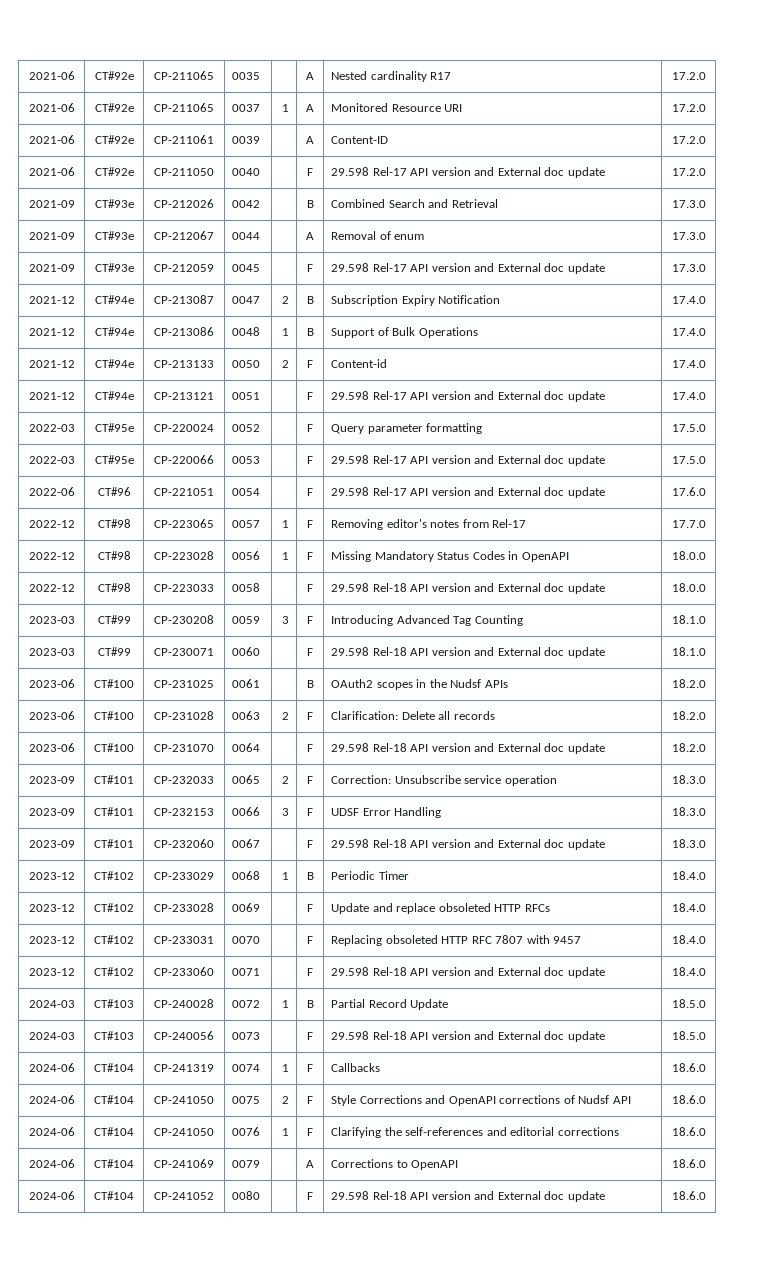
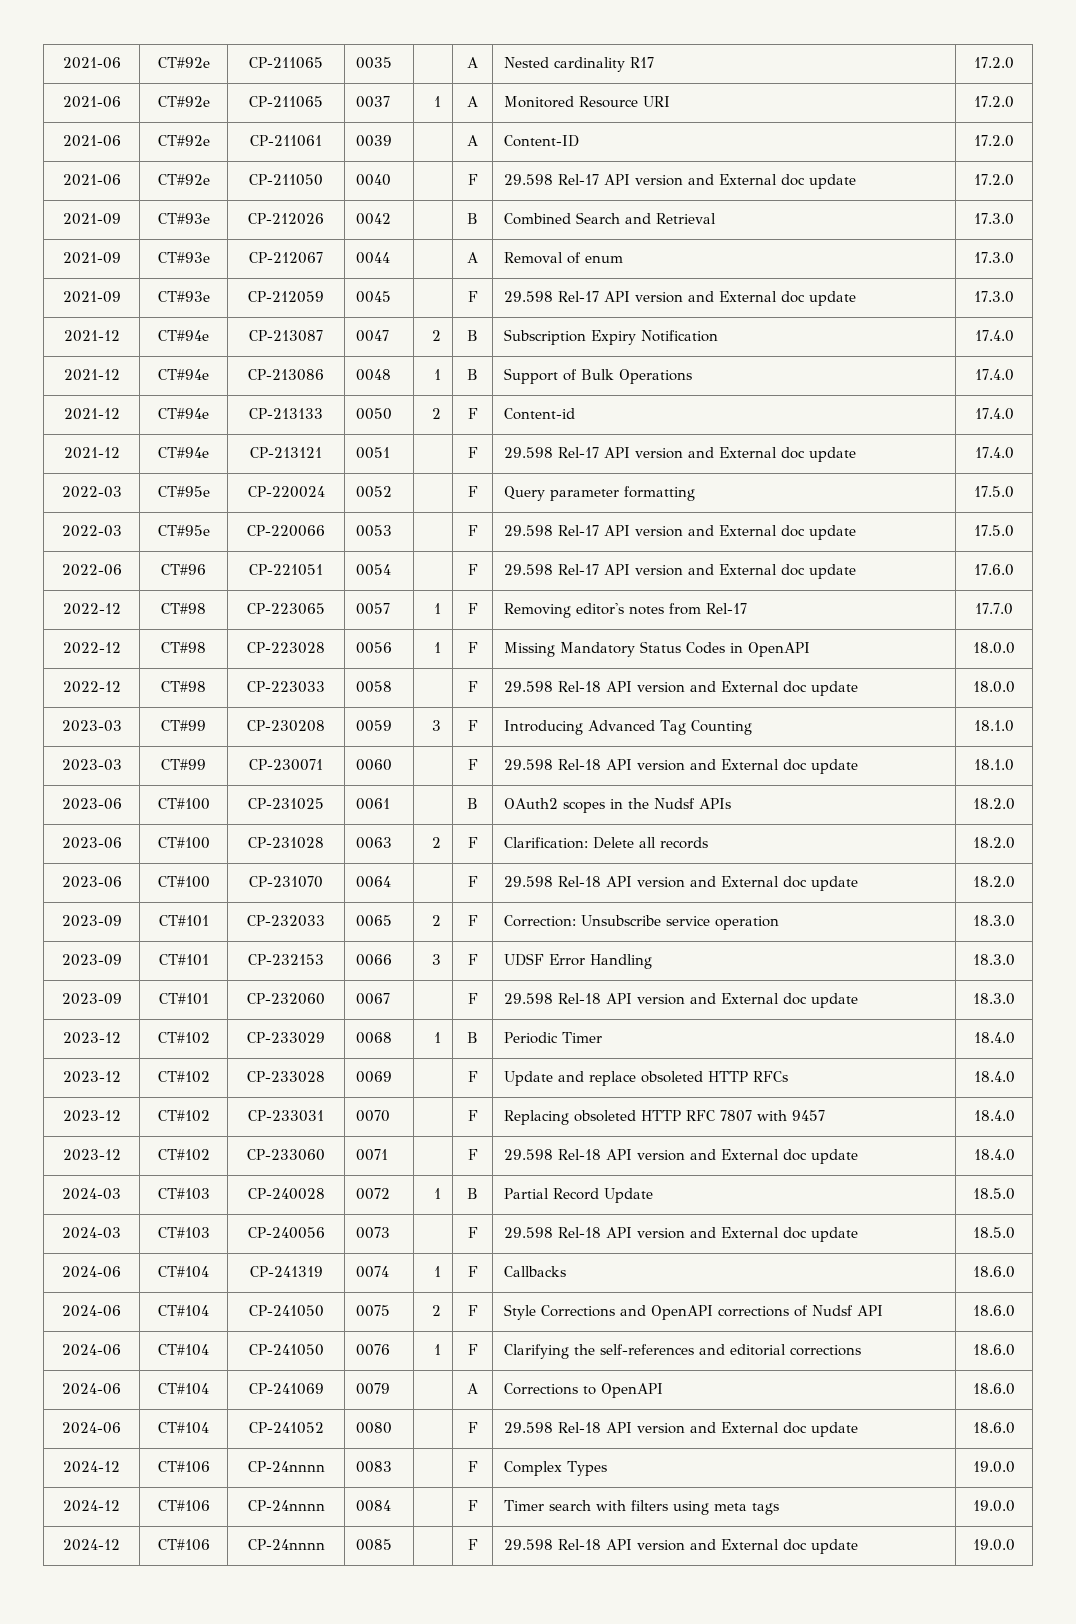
(706, 1195) none -> [63,1461,120,1473] [157,1461,210,1473] [247,1461,325,1472] [355,1461,392,1473] [467,1461,478,1472] [503,1461,607,1476] [973,1461,1015,1473] [63,1500,120,1512] [157,1500,210,1512] [247,1500,325,1511] [355,1500,391,1512] [467,1500,478,1511] [503,1500,779,1515] [973,1500,1015,1512] [63,1539,120,1551] [157,1539,210,1551] [247,1539,325,1550] [355,1539,392,1551] [467,1539,478,1550] [503,1539,858,1554] [973,1539,1015,1551] // 2024-12 | CT#106 | CP-24nnnn | 0083 | | F | Complex Types | 19.0.0 // 2024-12 | CT#106 | CP-24nnnn | 0084 | | F | Timer search with filters using meta tags | 19.0.0 // 2024-12 | CT#106 | CP-24nnnn | 0085 | | F | 29.598 Rel-18 API version and External doc update | 19.0.0

